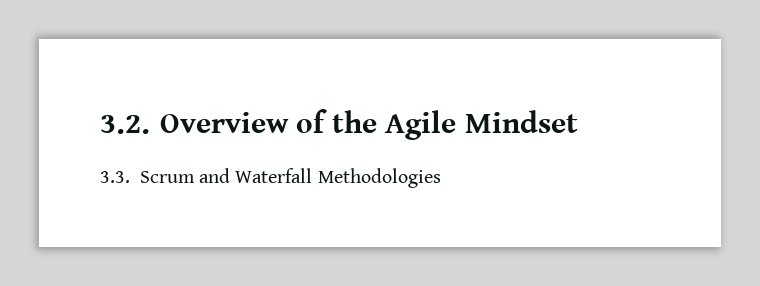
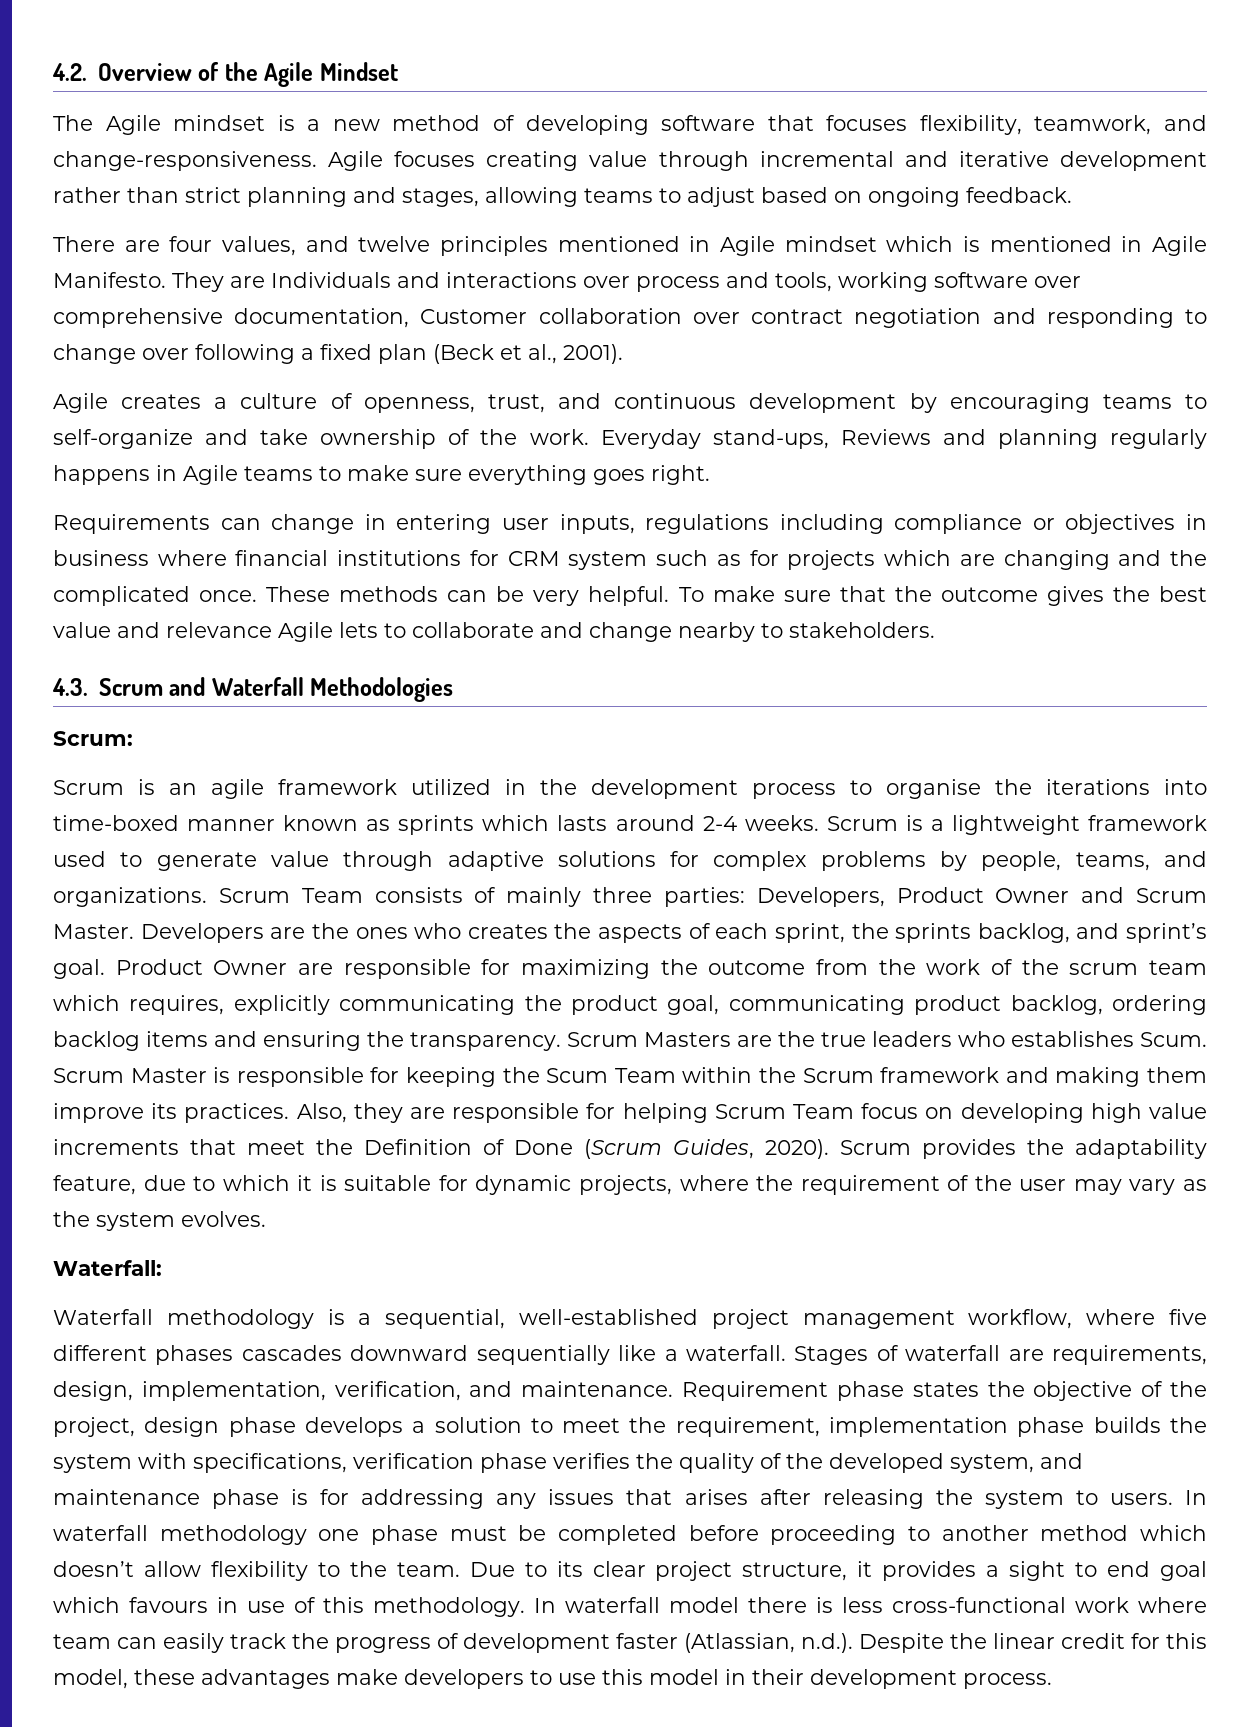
[100,115,150,134] 3.2. -> [52,63,87,81] 4.2.
[100,168,441,188] 3.3. Scrum and Waterfall Methodologies -> [53,115,1207,135] [53,151,1207,171] [53,187,1072,207] [53,236,1207,256] [53,272,1081,292] [53,308,1207,328] [53,344,623,364] [53,393,1207,413] [53,429,1208,449] [53,465,710,485] [53,514,1208,534] [53,550,1208,570] [53,586,1207,606] [53,622,935,642] [52,677,454,702] [53,731,133,746] [53,779,1207,799] [53,815,1207,835] [53,851,1207,871] [53,887,1207,907] [53,923,1207,943] [53,959,1207,979] [53,995,1207,1015] [53,1031,1207,1051] [53,1067,1207,1087] [53,1103,1208,1123] [53,1139,1207,1159] [53,1175,1207,1195] [53,1211,266,1231] [53,1260,162,1276] [53,1309,1207,1329] [53,1345,1207,1365] [53,1381,1207,1401] [53,1417,1207,1437] [53,1453,1083,1473] [53,1489,1208,1509] [53,1525,1207,1545] [53,1561,1207,1581] [53,1597,1207,1617] [53,1633,1207,1653] [53,1669,1052,1689] The Agile mindset is a new method of developing software that focuses flexibility, teamwork, and change-responsiveness. Agile focuses creating value through incremental and iterative development rather than strict planning and stages, allowing teams to adjust based on ongoing feedback. // There are four values, and twelve principles mentioned in Agile mindset which is mentioned in Agile Manifesto. They are Individuals and interactions over process and tools, working software over comprehensive documentation, Customer collaboration over contract negotiation and responding to change over following a fixed plan (Beck et al., 2001). // Agile creates a culture of openness, trust, and continuous development by encouraging teams to self-organize and take ownership of the work. Everyday stand-ups, Reviews and planning regularly happens in Agile teams to make sure everything goes right. // Requirements can change in entering user inputs, regulations including compliance or objectives in business where financial institutions for CRM system such as for projects which are changing and the complicated once. These methods can be very helpful. To make sure that the outcome gives the best value and relevance Agile lets to collaborate and change nearby to stakeholders. // 4.3. Scrum and Waterfall Methodologies // Scrum: // Scrum is an agile framework utilized in the development process to organise the iterations into time-boxed manner known as sprints which lasts around 2-4 weeks. Scrum is a lightweight framework used to generate value through adaptive solutions for complex problems by people, teams, and organizations. Scrum Team consists of mainly three parties: Developers, Product Owner and Scrum Master. Developers are the ones who creates the aspects of each sprint, the sprints backlog, and sprint’s goal. Product Owner are responsible for maximizing the outcome from the work of the scrum team which requires, explicitly communicating the product goal, communicating product backlog, ordering backlog items and ensuring the transparency. Scrum Masters are the true leaders who establishes Scum. Scrum Master is responsible for keeping the Scum Team within the Scrum framework and making them improve its practices. Also, they are responsible for helping Scrum Team focus on developing high value increments that meet the Definition of Done (Scrum Guides, 2020). Scrum provides the adaptability feature, due to which it is suitable for dynamic projects, where the requirement of the user may vary as the system evolves. // Waterfall: // Waterfall methodology is a sequential, well-established project management workflow, where five different phases cascades downward sequentially like a waterfall. Stages of waterfall are requirements, design, implementation, verification, and maintenance. Requirement phase states the objective of the project, design phase develops a solution to meet the requirement, implementation phase builds the system with specifications, verification phase verifies the quality of the developed system, and maintenance phase is for addressing any issues that arises after releasing the system to users. In waterfall methodology one phase must be completed before proceeding to another method which doesn’t allow flexibility to the team. Due to its clear project structure, it provides a sight to end goal which favours in use of this methodology. In waterfall model there is less cross-functional work where team can easily track the progress of development faster (Atlassian, n.d.). Despite the linear credit for this model, these advantages make developers to use this model in their development process.

